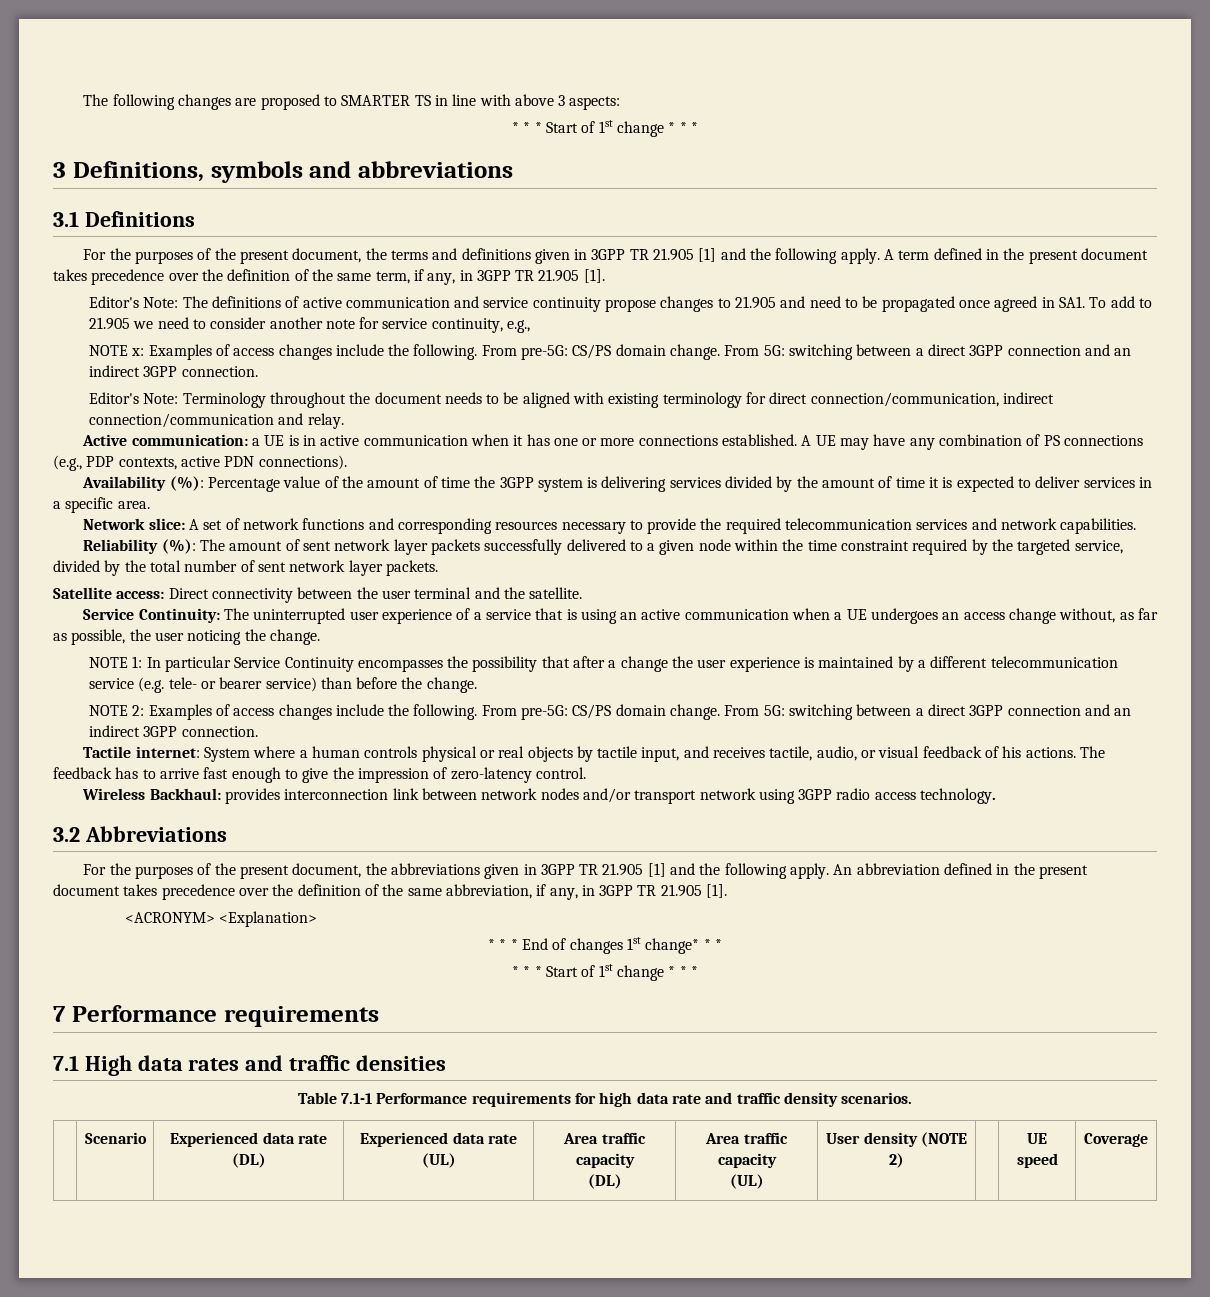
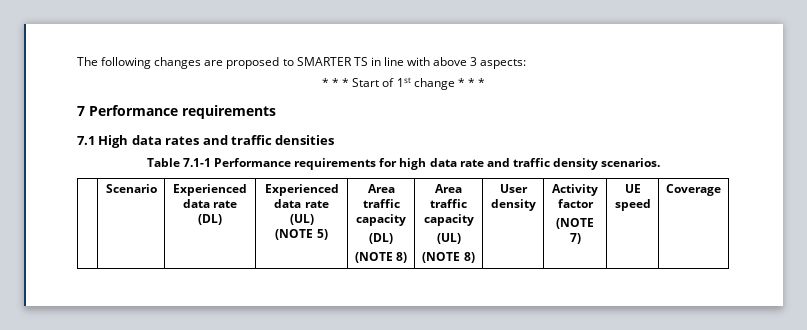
[53,161,513,183] [53,211,195,227] [83,248,1148,264] [53,269,605,285] [88,296,1152,312] [88,317,531,333] [88,344,1132,360] [88,365,258,377] [88,392,1055,408] [88,413,344,429] [82,434,1143,450] [53,455,347,471] [82,476,1152,492] [53,497,150,513] [83,518,1137,534] [83,539,1123,555] [53,560,438,576] [53,587,583,603] [83,608,1158,624] [53,629,320,645] [88,656,1118,672] [88,677,477,693] [88,704,1132,720] [88,725,258,737] [83,746,1105,762] [53,767,586,783] [82,788,997,804] [53,826,227,842] [83,863,1088,879] [53,884,728,900] [124,911,318,927] [488,937,722,954] [512,964,698,981] // 3 Definitions, symbols and abbreviations // 3.1 Definitions // For the purposes of the present document, the terms and definitions given in 3GPP TR 21.905 [1] and the following apply. A term defined in the present document takes precedence over the definition of the same term, if any, in 3GPP TR 21.905 [1]. // Editor's Note: The definitions of active communication and service continuity propose changes to 21.905 and need to be propagated once agreed in SA1. To add to 21.905 we need to consider another note for service continuity, e.g., // NOTE x: Examples of access changes include the following. From pre-5G: CS/PS domain change. From 5G: switching between a direct 3GPP connection and an indirect 3GPP connection. // Editor's Note: Terminology throughout the document needs to be aligned with existing terminology for direct connection/communication, indirect connection/communication and relay. // Active communication: a UE is in active communication when it has one or more connections established. A UE may have any combination of PS connections (e.g., PDP contexts, active PDN connections). // Availability (%): Percentage value of the amount of time the 3GPP system is delivering services divided by the amount of time it is expected to deliver services in a specific area. // Network slice: A set of network functions and corresponding resources necessary to provide the required telecommunication services and network capabilities. // Reliability (%): The amount of sent network layer packets successfully delivered to a given node within the time constraint required by the targeted service, divided by the total number of sent network layer packets. // Satellite access: Direct connectivity between the user terminal and the satellite. // Service Continuity: The uninterrupted user experience of a service that is using an active communication when a UE undergoes an access change without, as far as possible, the user noticing the change. // NOTE 1: In particular Service Continuity encompasses the possibility that after a change the user experience is maintained by a different telecommunication service (e.g. tele- or bearer service) than before the change. // NOTE 2: Examples of access changes include the following. From pre-5G: CS/PS domain change. From 5G: switching between a direct 3GPP connection and an indirect 3GPP connection. // Tactile internet: System where a human controls physical or real objects by tactile input, and receives tactile, audio, or visual feedback of his actions. The feedback has to arrive fast enough to give the impression of zero-latency control. // Wireless Backhaul: provides interconnection link between network nodes and/or transport network using 3GPP radio access technology. // 3.2 Abbreviations // For the purposes of the present document, the abbreviations given in 3GPP TR 21.905 [1] and the following apply. An abbreviation defined in the present document takes precedence over the definition of the same abbreviation, if any, in 3GPP TR 21.905 [1]. // <ACRONYM> <Explanation> // * * * End of changes 1st change* * * // * * * Start of 1st change * * * -> (485, 82) none
(456, 1160) none -> [275,229,328,240] // (NOTE 5)
(622, 1181) none -> [354,252,408,263] // (NOTE 8)
(764, 1181) none -> [422,252,475,263] // (NOTE 8)
[920,1132,967,1147] [889,1153,904,1168] (NOTE 2) | -> [552,184,598,196] [557,199,594,208] [556,218,594,229] [569,233,581,244] | Activity factor // (NOTE 7)

